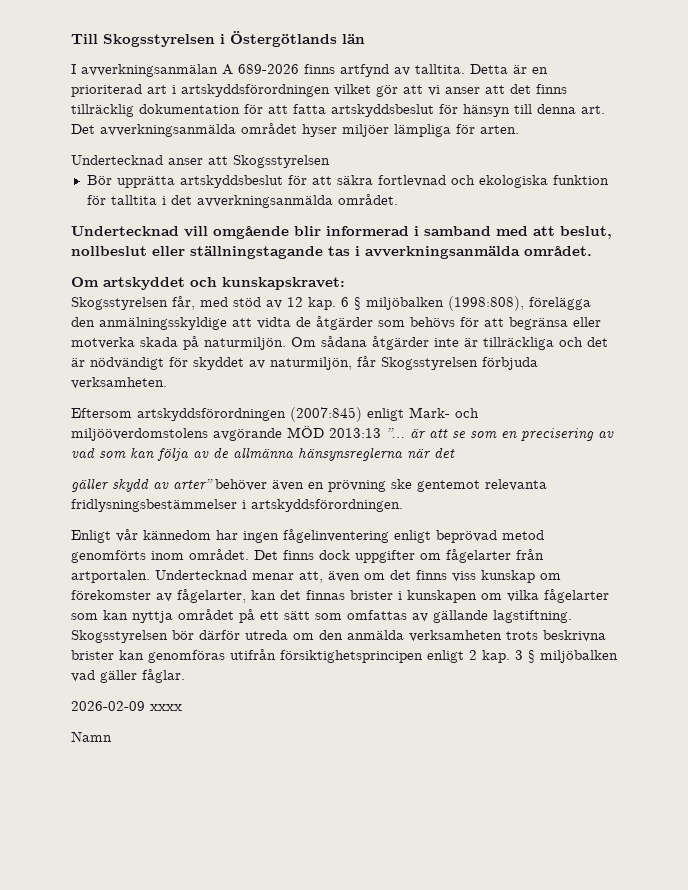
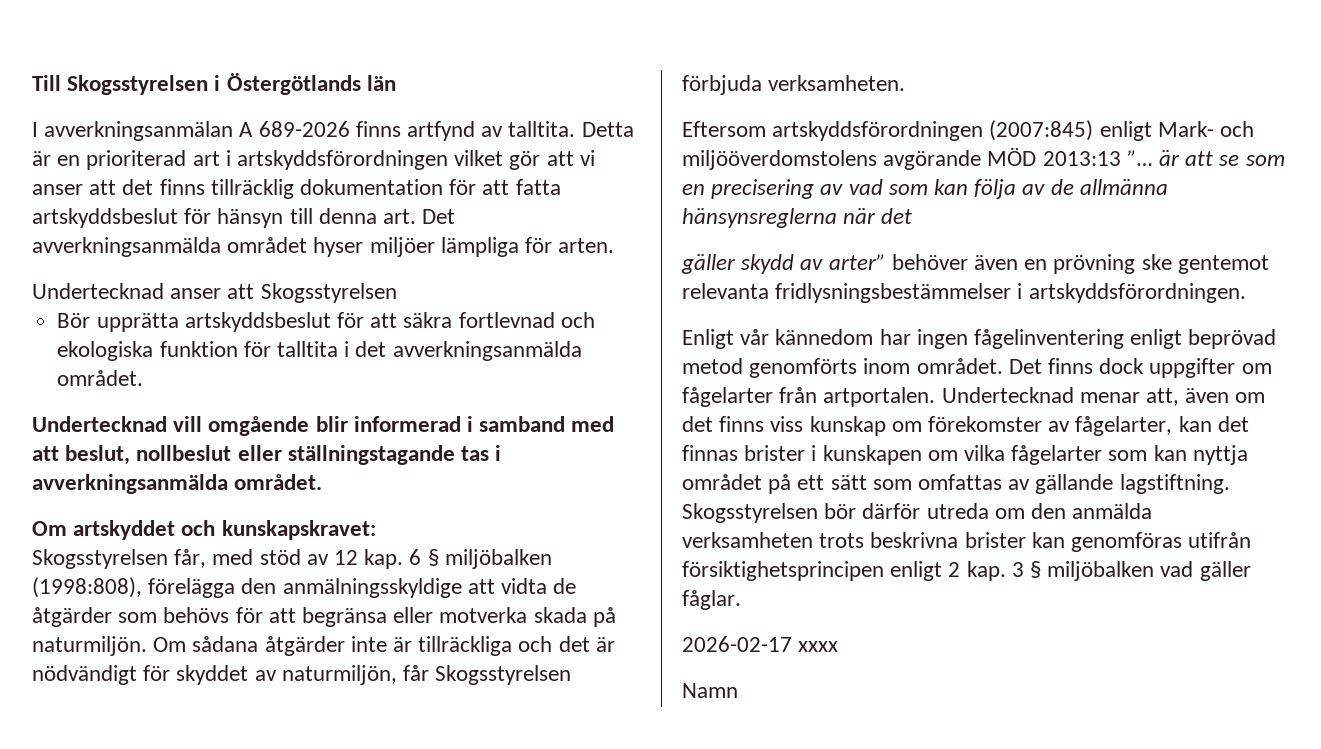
[71,701,145,711] 2026-02-09 -> [682,636,792,652] 2026-02-17

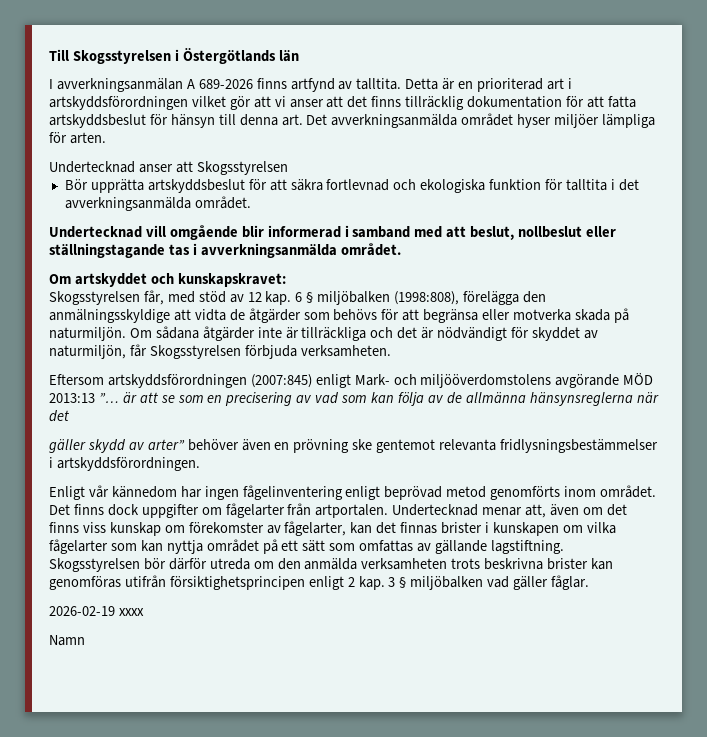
[682,636,792,652] 2026-02-17 -> [49,606,115,616] 2026-02-19

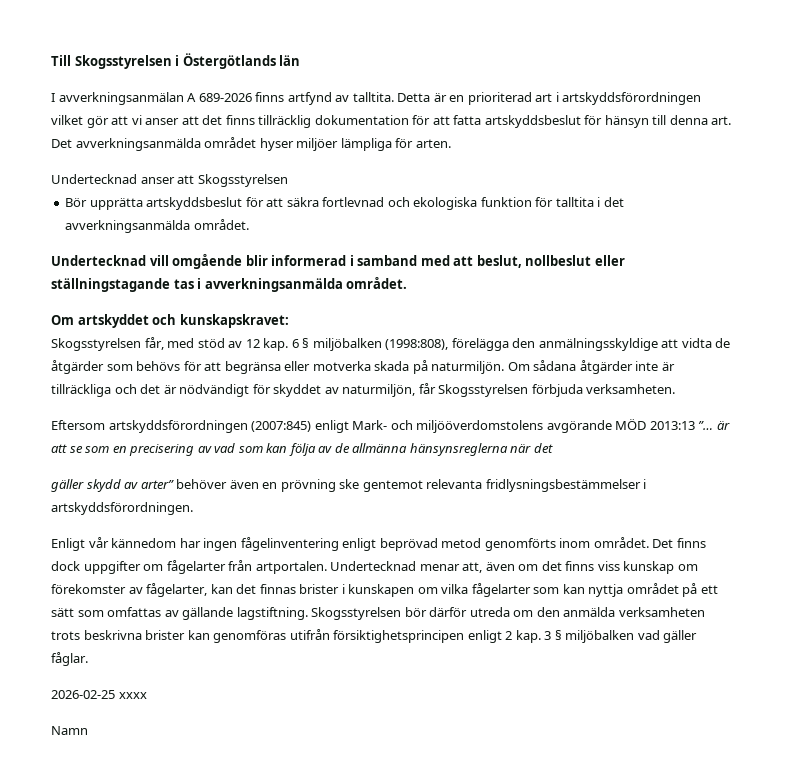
[49,606,115,616] 2026-02-19 -> [51,690,115,699] 2026-02-25

